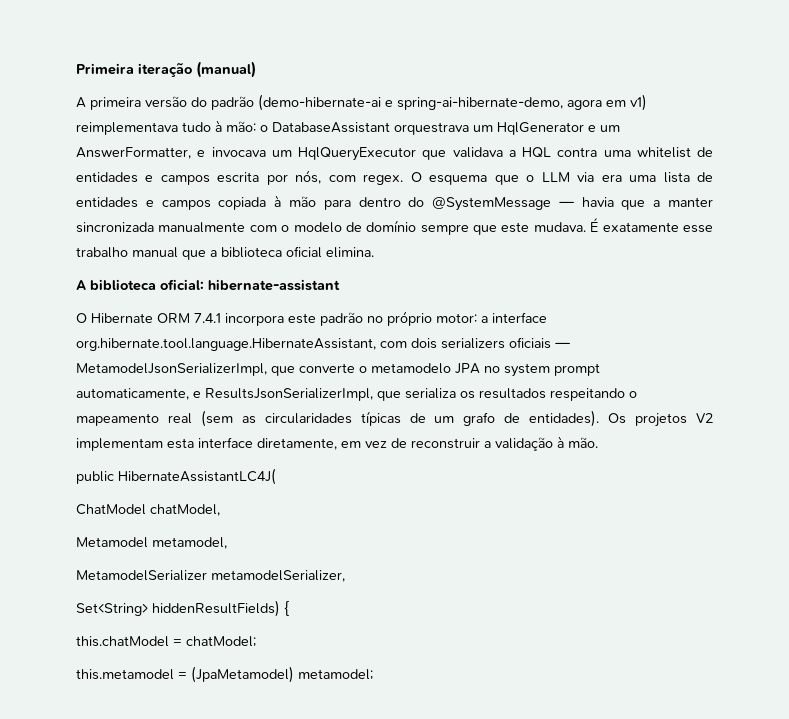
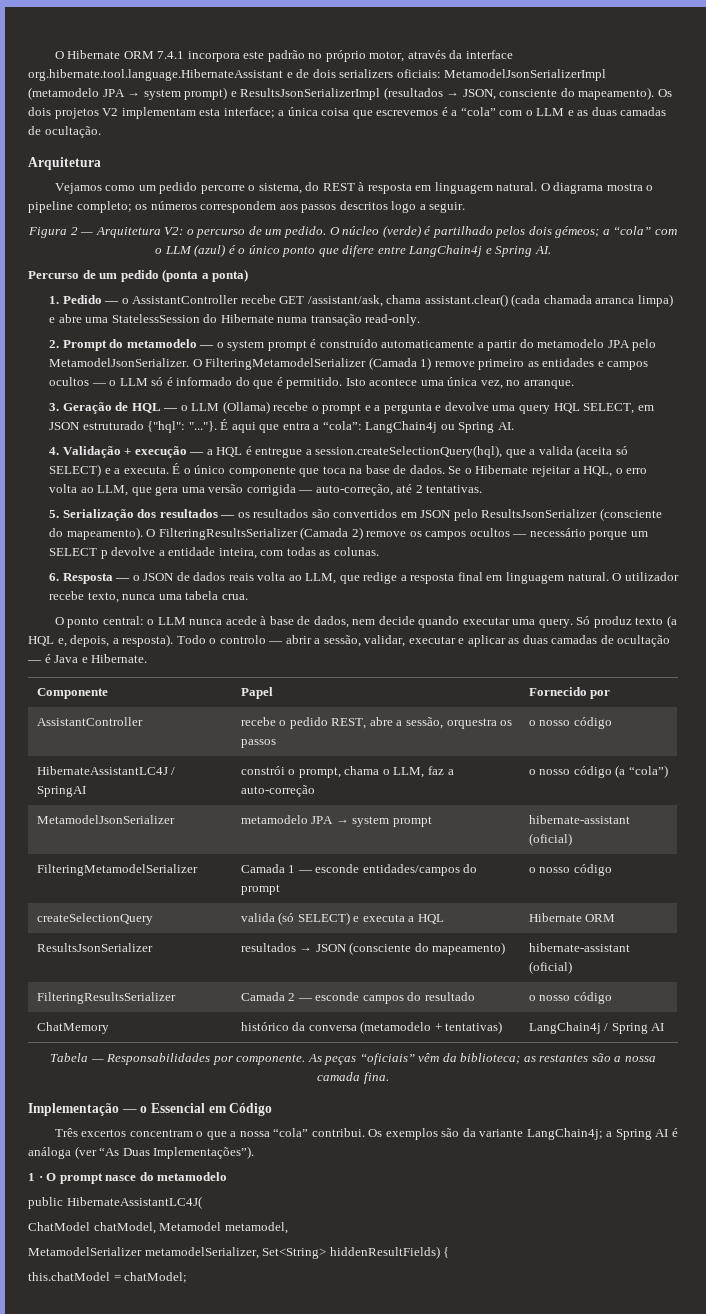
[76,61,256,78] [76,94,647,111] [76,120,620,135] [76,147,713,161] [76,170,714,185] [76,195,714,211] [76,217,713,235] [76,246,374,260] [76,279,340,291] Primeira iteração (manual) // A primeira versão do padrão (demo-hibernate-ai e spring-ai-hibernate-demo, agora em v1) reimplementava tudo à mão: o DatabaseAssistant orquestrava um HqlGenerator e um AnswerFormatter, e invocava um HqlQueryExecutor que validava a HQL contra uma whitelist de entidades e campos escrita por nós, com regex. O esquema que o LLM via era uma lista de entidades e campos copiada à mão para dentro do @SystemMessage — havia que a manter sincronizada manualmente com o modelo de domínio sempre que este mudava. É exatamente esse trabalho manual que a biblioteca oficial elimina. // A biblioteca oficial: hibernate-assistant // -> (54, 55) none
[436,312,547,323] [76,337,570,351] [76,363,600,377] [76,388,637,401] [76,410,713,427] [76,436,598,451] motor: a interface org.hibernate.tool.language.HibernateAssistant, com dois serializers oficiais — MetamodelJsonSerializerImpl, que converte o metamodelo JPA no system prompt automaticamente, e ResultsJsonSerializerImpl, que serializa os resultados respeitando o mapeamento real (sem as circularidades típicas de um grafo de entidades). Os projetos V2 implementam esta interface diretamente, em vez de reconstruir a validação à mão. -> [369,50,513,62] [28,69,607,81] [28,87,672,100] [28,107,667,119] [28,126,101,138] [28,157,101,170] [54,182,654,194] [28,201,466,213] [28,225,677,238] [155,244,551,257] [28,269,249,282] [49,294,673,307] [49,314,421,326] [49,339,657,351] [49,357,649,370] [49,377,574,389] [49,401,654,414] [49,419,514,433] [49,445,628,458] [49,463,648,477] [49,484,483,496] [49,508,662,521] [49,527,648,540] [49,547,379,559] [49,572,679,584] [49,591,248,603] [54,615,677,628] [28,634,671,647] [27,654,148,663] [36,688,108,699] [240,687,273,699] [528,687,611,699] [36,717,143,726] [240,717,513,729] [240,739,276,748] [528,717,612,729] [36,766,176,775] [36,786,86,797] [240,766,454,778] [240,785,315,797] [528,765,668,778] [36,815,175,824] [240,815,432,827] [528,815,630,824] [528,833,572,846] [36,864,198,876] [240,864,478,876] [240,884,280,895] [528,864,612,876] [36,913,153,925] [240,912,444,925] [528,913,616,922] [36,943,153,952] [240,942,506,955] [528,943,630,952] [528,961,572,974] [36,992,176,1004] [240,992,475,1004] [528,992,612,1004] [36,1022,109,1034] [240,1021,503,1034] [528,1022,665,1034] [50,1053,656,1065] [317,1072,389,1084] [28,1103,273,1116] [54,1128,678,1140] [28,1146,255,1159] [28,1172,228,1184] motor, através da interface org.hibernate.tool.language.HibernateAssistant e de dois serializers oficiais: MetamodelJsonSerializerImpl (metamodelo JPA → system prompt) e ResultsJsonSerializerImpl (resultados → JSON, consciente do mapeamento). Os dois projetos V2 implementam esta interface; a única coisa que escrevemos é a “cola” com o LLM e as duas camadas de ocultação. // Arquitetura // Vejamos como um pedido percorre o sistema, do REST à resposta em linguagem natural. O diagrama mostra o pipeline completo; os números correspondem aos passos descritos logo a seguir. // Figura 2 — Arquitetura V2: o percurso de um pedido. O núcleo (verde) é partilhado pelos dois gémeos; a “cola” com o LLM (azul) é o único ponto que difere entre LangChain4j e Spring AI. // Percurso de um pedido (ponta a ponta) // 1. Pedido — o AssistantController recebe GET /assistant/ask, chama assistant.clear() (cada chamada arranca limpa) e abre uma StatelessSession do Hibernate numa transação read-only. // 2. Prompt do metamodelo — o system prompt é construído automaticamente a partir do metamodelo JPA pelo MetamodelJsonSerializer. O FilteringMetamodelSerializer (Camada 1) remove primeiro as entidades e campos ocultos — o LLM só é informado do que é permitido. Isto acontece uma única vez, no arranque. // 3. Geração de HQL — o LLM (Ollama) recebe o prompt e a pergunta e devolve uma query HQL SELECT, em JSON estruturado {"hql": "..."}. É aqui que entra a “cola”: LangChain4j ou Spring AI. // 4. Validação + execução — a HQL é entregue a session.createSelectionQuery(hql), que a valida (aceita só SELECT) e a executa. É o único componente que toca na base de dados. Se o Hibernate rejeitar a HQL, o erro volta ao LLM, que gera uma versão corrigida — auto-correção, até 2 tentativas. // 5. Serialização dos resultados — os resultados são convertidos em JSON pelo ResultsJsonSerializer (consciente do mapeamento). O FilteringResultsSerializer (Camada 2) remove os campos ocultos — necessário porque um SELECT p devolve a entidade inteira, com todas as colunas. // 6. Resposta — o JSON de dados reais volta ao LLM, que redige a resposta final em linguagem natural. O utilizador recebe texto, nunca uma tabela crua. // O ponto central: o LLM nunca acede à base de dados, nem decide quando executar uma query. Só produz texto (a HQL e, depois, a resposta). Todo o controlo — abrir a sessão, validar, executar e aplicar as duas camadas de ocultação — é Java e Hibernate. // Componente | Papel | Fornecido por // AssistantController | recebe o pedido REST, abre a sessão, orquestra os passos | o nosso código // HibernateAssistantLC4J / SpringAI | constrói o prompt, chama o LLM, faz a auto-correção | o nosso código (a “cola”) // MetamodelJsonSerializer | metamodelo JPA → system prompt | hibernate-assistant (oficial) // FilteringMetamodelSerializer | Camada 1 — esconde entidades/campos do prompt | o nosso código // createSelectionQuery | valida (só SELECT) e executa a HQL | Hibernate ORM // ResultsJsonSerializer | resultados → JSON (consciente do mapeamento) | hibernate-assistant (oficial) // FilteringResultsSerializer | Camada 2 — esconde campos do resultado | o nosso código // ChatMemory | histórico da conversa (metamodelo + tentativas) | LangChain4j / Spring AI // Tabela — Responsabilidades por componente. As peças “oficiais” vêm da biblioteca; as restantes são a nossa camada fina. // Implementação — o Essencial em Código // Três excertos concentram o que a nossa “cola” contribui. Os exemplos são da variante LangChain4j; a Spring AI é análoga (ver “As Duas Implementações”). // 1 · O prompt nasce do metamodelo
(220, 510) // -> (156, 1228) none
(345, 576) // -> (259, 1253) none
[76,666,373,683] // this.metamodel = (JpaMetamodel) metamodel; -> (188, 1277) none

